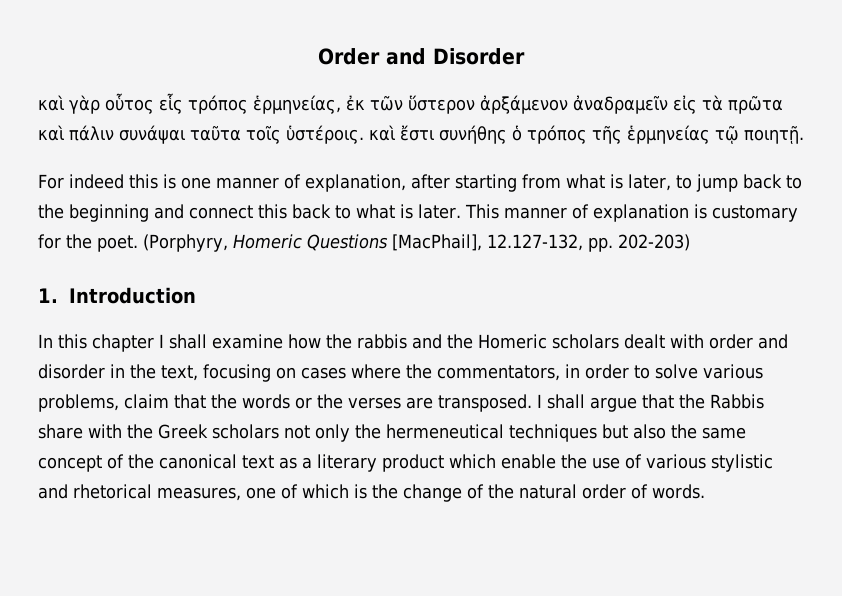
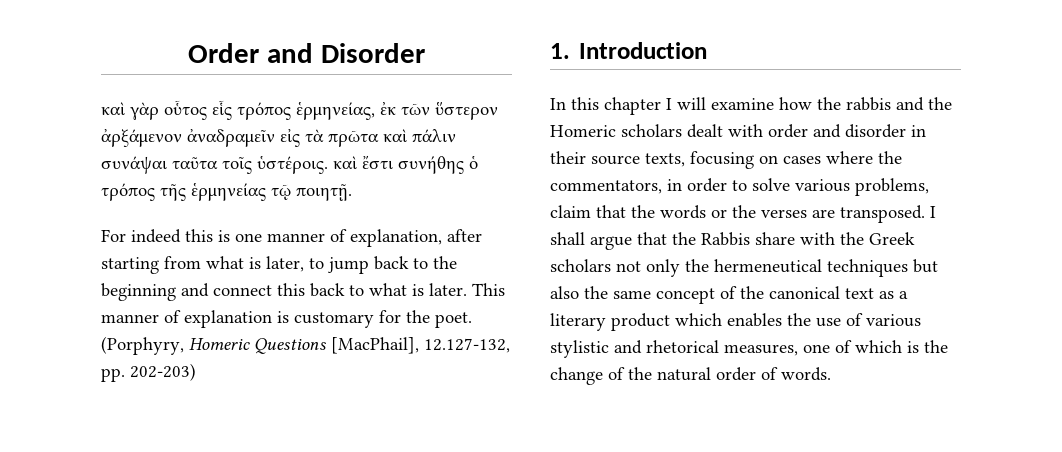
[169,334,207,349] shall -> [677,97,706,110] will
[130,364,198,381] the text, -> [550,151,685,167] their source texts,
[501,454,556,469] enable -> [727,313,782,327] enables

